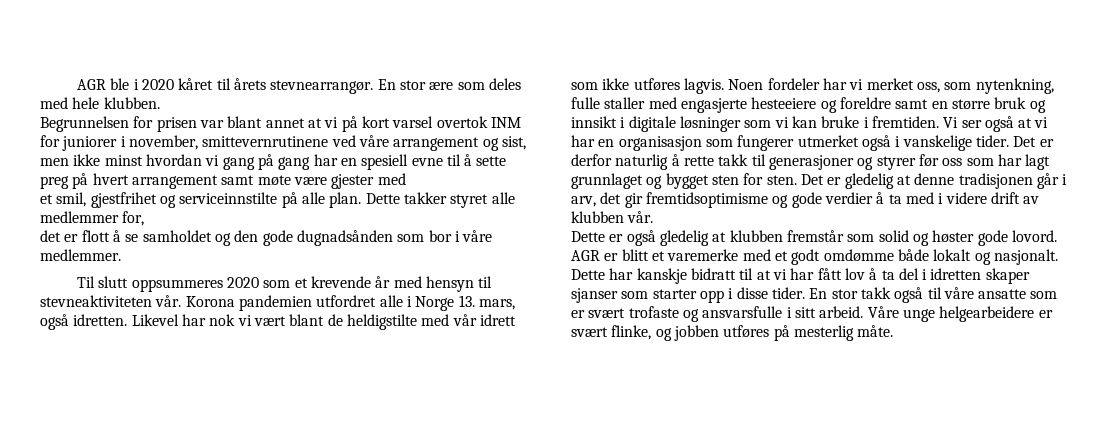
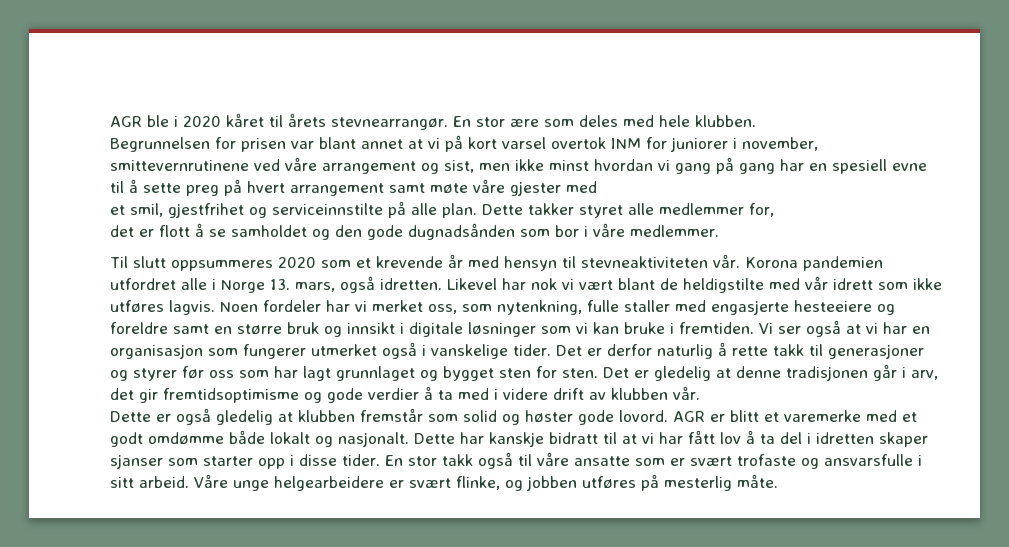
[293,177,327,185] være -> [473,179,505,193] våre

